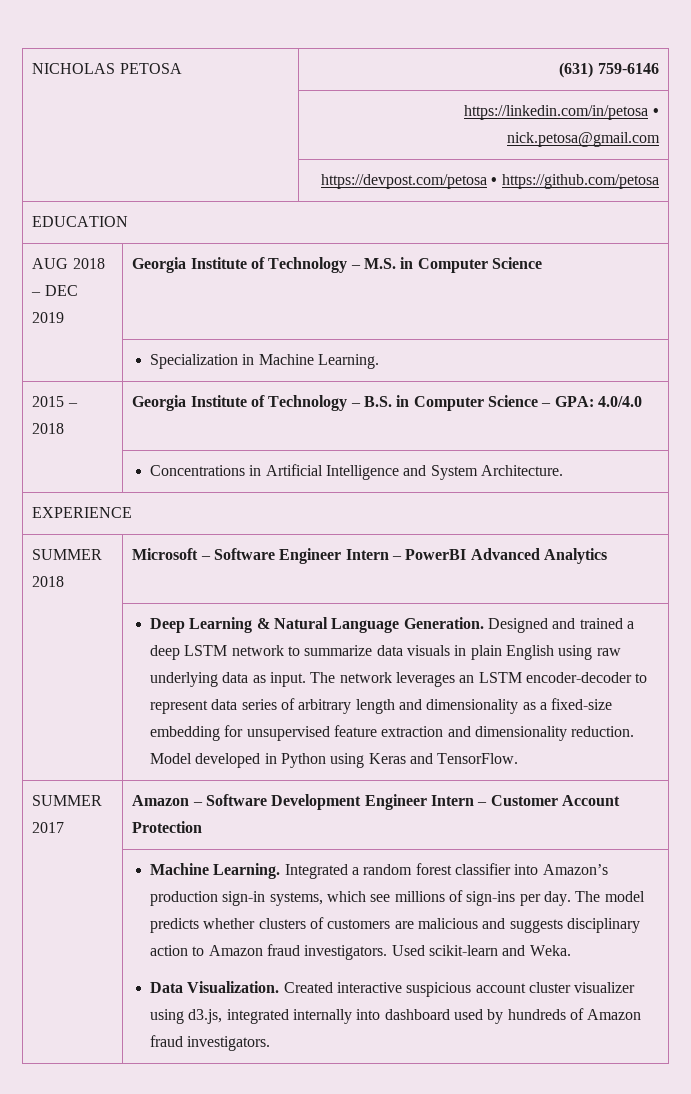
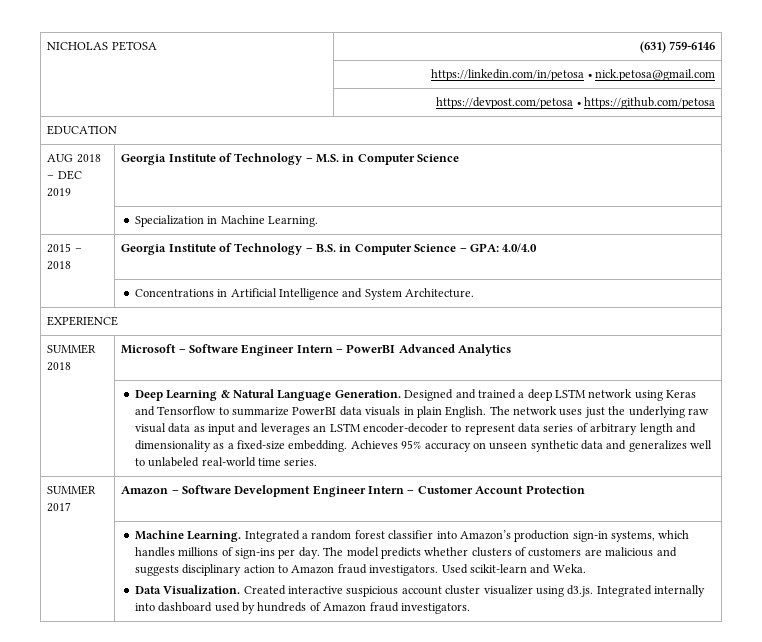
(284, 650) none -> [634,390,697,401] [134,406,217,416] using Keras and Tensorflow
(373, 650) none -> [292,407,337,415] PowerBI
[505,645,621,660] [150,672,392,687] English using raw underlying data as input. The network -> [445,406,709,418] [134,423,259,435] English. The network uses just the underlying raw visual data as input and
[150,725,635,741] [150,753,519,768] embedding for unsupervised feature extraction and dimensionality reduction. Model developed in Python using Keras and TensorFlow. -> [288,440,713,452] [134,457,318,467] embedding. Achieves 95% accuracy on unseen synthetic data and generalizes well to unlabeled real-world time series.
[370,894,391,902] see -> [134,547,175,557] handles
[188,1009,289,1024] d3.js, integrated -> [567,585,652,597] d3.js. Integrated

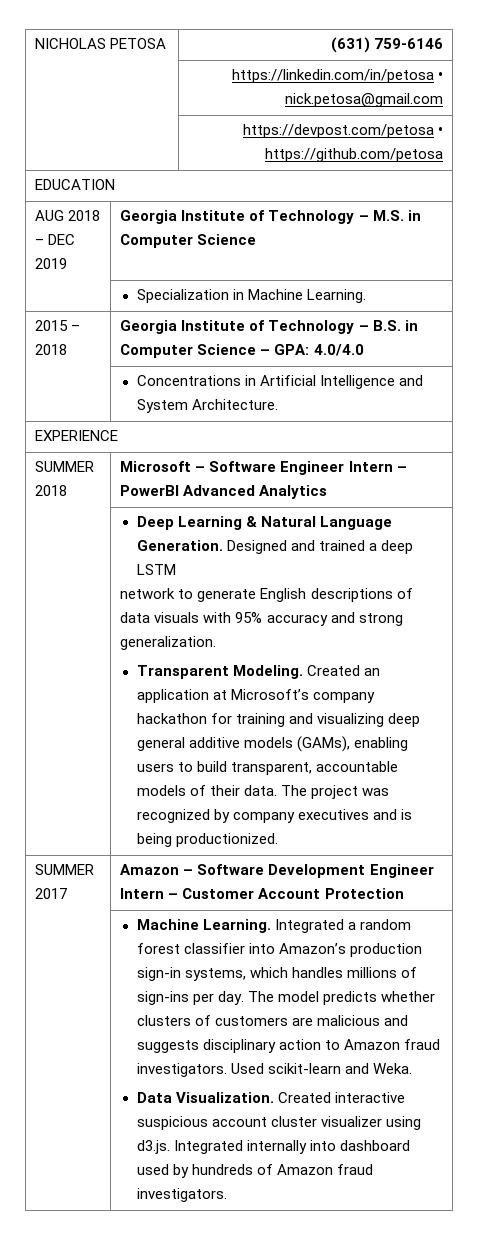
[588,389,697,401] [134,406,709,418] [134,423,696,435] [134,440,713,452] [134,457,318,467] network using Keras and Tensorflow to summarize PowerBI data visuals in plain English. The network uses just the underlying raw visual data as input and leverages an LSTM encoder-decoder to represent data series of arbitrary length and dimensionality as a fixed-size embedding. Achieves 95% accuracy on unseen synthetic data and generalizes well to unlabeled real-world time series. -> [120,588,413,602] [120,612,403,626] [120,636,217,650] [136,665,380,679] [136,689,375,703] [136,713,421,727] [136,736,409,752] [136,761,399,775] [136,785,390,799] [136,809,413,823] [136,833,278,847] // network to generate English descriptions of data visuals with 95% accuracy and strong generalization. // Transparent Modeling. Created an application at Microsoft’s company hackathon for training and visualizing deep general additive models (GAMs), enabling users to build transparent, accountable models of their data. The project was recognized by company executives and is being productionized.

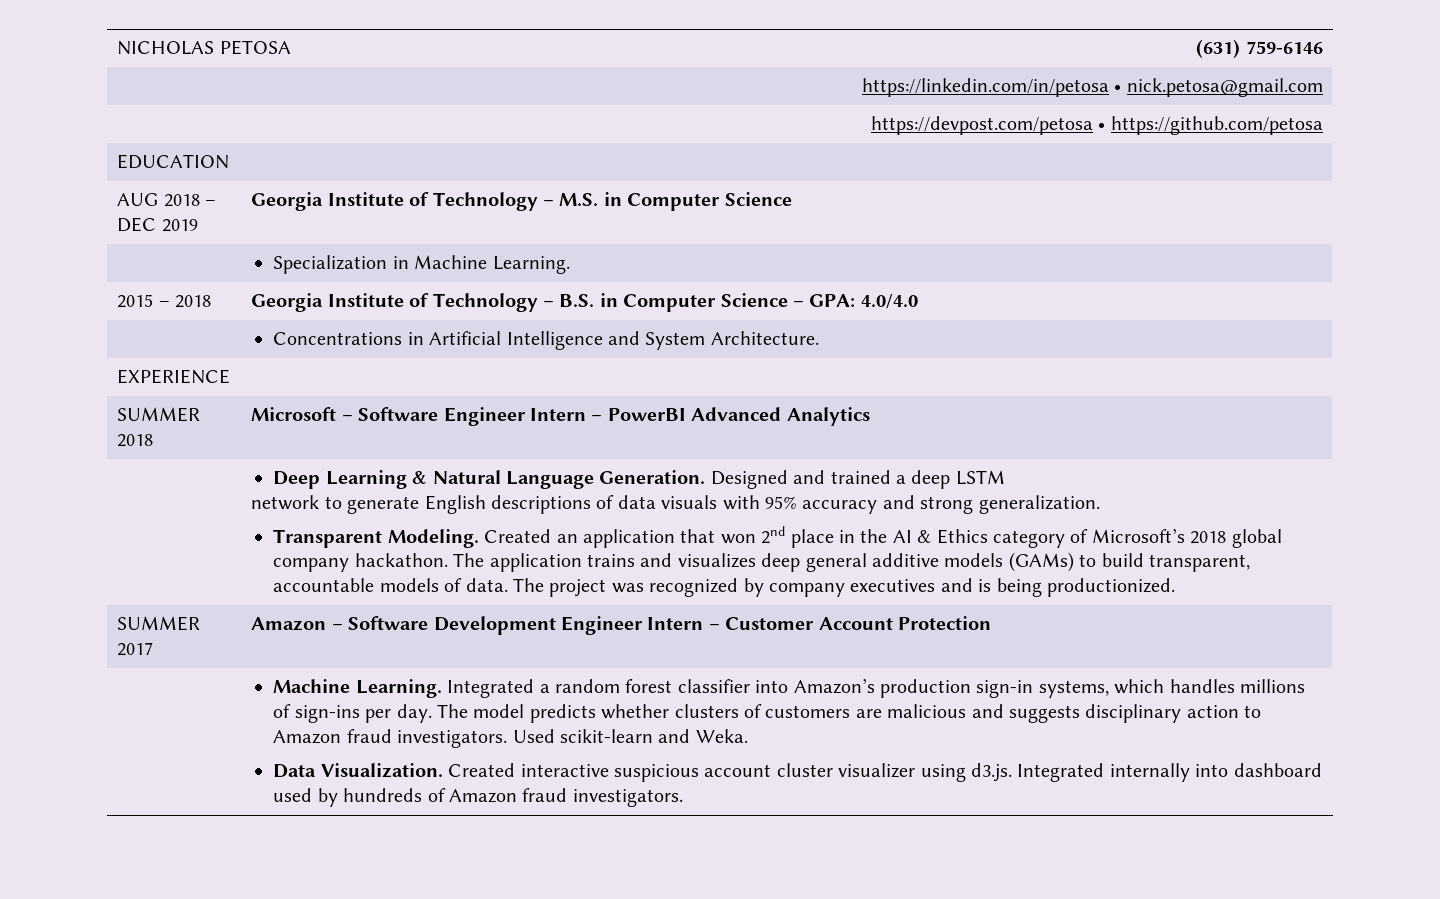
[212,689,375,703] [136,713,385,727] at Microsoft’s company hackathon for training and visualizing -> [680,526,1282,548] [273,553,756,572] that won 2nd place in the AI & Ethics category of Microsoft’s 2018 global company hackathon. The application trains and visualizes
[296,736,409,752] [136,763,174,772] (GAMs), enabling users -> [1008,552,1074,572] (GAMs)
[209,785,240,796] their -> (463, 585) none

